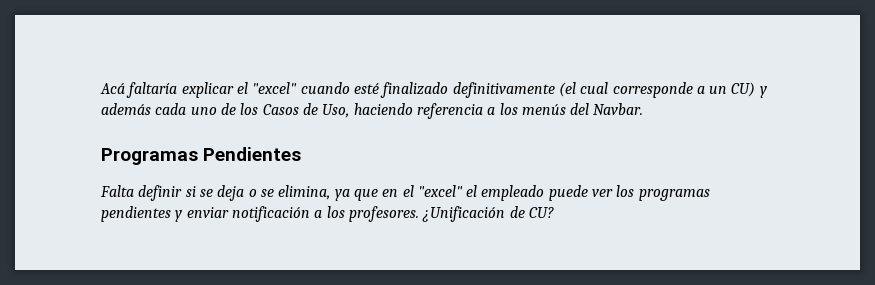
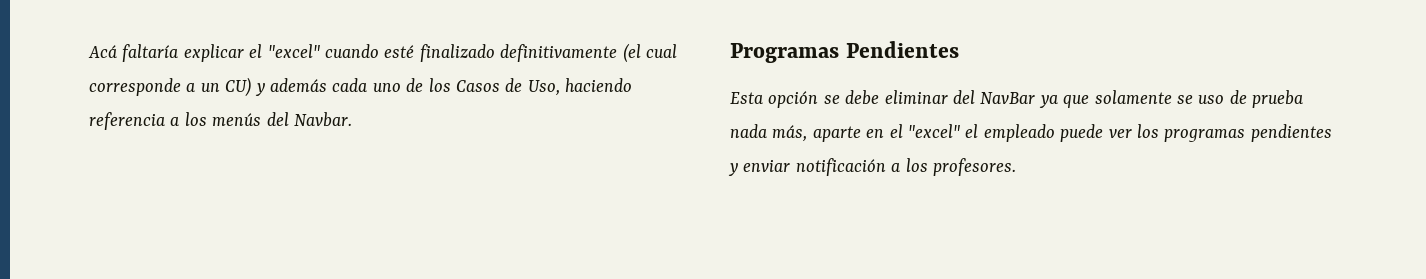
[100,185,378,201] Falta definir si se deja o se elimina, ya que -> [730,90,1304,108] [730,124,861,142] Esta opción se debe eliminar del NavBar ya que solamente se uso de prueba nada más, aparte
[422,206,554,222] ¿Unificación de CU? -> (1016, 167) none

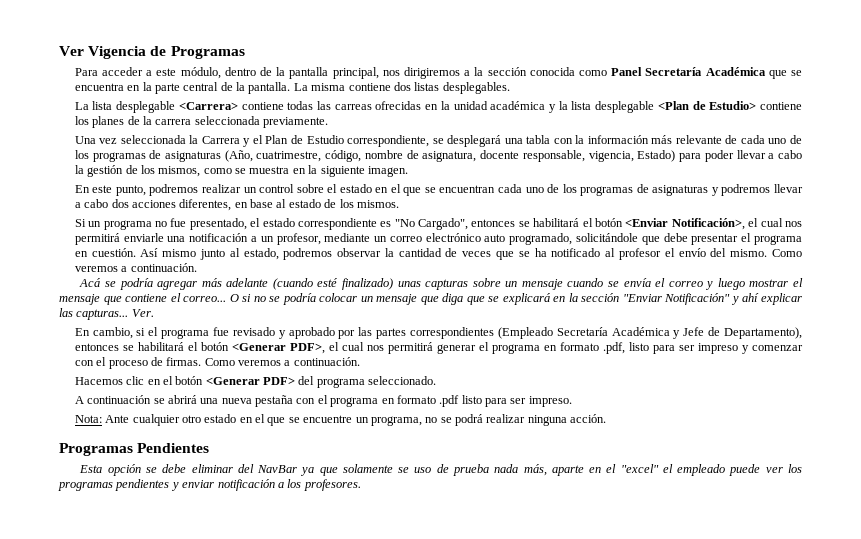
[88,43,677,63] [89,77,633,97] [89,112,352,130] Acá faltaría explicar el "excel" cuando esté finalizado definitivamente (el cual corresponde a un CU) y además cada uno de los Casos de Uso, haciendo referencia a los menús del Navbar. -> [59,46,245,59] [74,67,802,79] [74,82,510,94] [74,101,802,113] [74,116,329,128] [74,135,802,147] [74,150,803,162] [74,165,408,177] [74,184,804,196] [74,199,399,211] [74,218,803,230] [74,233,802,245] [74,248,803,260] [74,263,197,272] [79,278,803,290] [59,293,802,305] [59,308,154,320] [74,327,802,339] [74,342,803,354] [74,357,360,369] [74,376,437,388] [74,395,572,407] [74,414,607,426] Ver Vigencia de Programas // Para acceder a este módulo, dentro de la pantalla principal, nos dirigiremos a la sección conocida como Panel Secretaría Académica que se encuentra en la parte central de la pantalla. La misma contiene dos listas desplegables. // La lista desplegable <Carrera> contiene todas las carreas ofrecidas en la unidad académica y la lista desplegable <Plan de Estudio> contiene los planes de la carrera seleccionada previamente. // Una vez seleccionada la Carrera y el Plan de Estudio correspondiente, se desplegará una tabla con la información más relevante de cada uno de los programas de asignaturas (Año, cuatrimestre, código, nombre de asignatura, docente responsable, vigencia, Estado) para poder llevar a cabo la gestión de los mismos, como se muestra en la siguiente imagen. // En este punto, podremos realizar un control sobre el estado en el que se encuentran cada uno de los programas de asignaturas y podremos llevar a cabo dos acciones diferentes, en base al estado de los mismos. // Si un programa no fue presentado, el estado correspondiente es "No Cargado", entonces se habilitará el botón <Enviar Notificación>, el cual nos permitirá enviarle una notificación a un profesor, mediante un correo electrónico auto programado, solicitándole que debe presentar el programa en cuestión. Así mismo junto al estado, podremos observar la cantidad de veces que se ha notificado al profesor el envío del mismo. Como veremos a continuación. // Acá se podría agregar más adelante (cuando esté finalizado) unas capturas sobre un mensaje cuando se envía el correo y luego mostrar el mensaje que contiene el correo... O si no se podría colocar un mensaje que diga que se explicará en la sección "Enviar Notificación" y ahí explicar las capturas... Ver. // En cambio, si el programa fue revisado y aprobado por las partes correspondientes (Empleado Secretaría Académica y Jefe de Departamento), entonces se habilitará el botón <Generar PDF>, el cual nos permitirá generar el programa en formato .pdf, listo para ser impreso y comenzar con el proceso de firmas. Como veremos a continuación. // Hacemos clic en el botón <Generar PDF> del programa seleccionado. // A continuación se abrirá una nueva pestaña con el programa en formato .pdf listo para ser impreso. // Nota: Ante cualquier otro estado en el que se encuentre un programa, no se podrá realizar ninguna acción.

